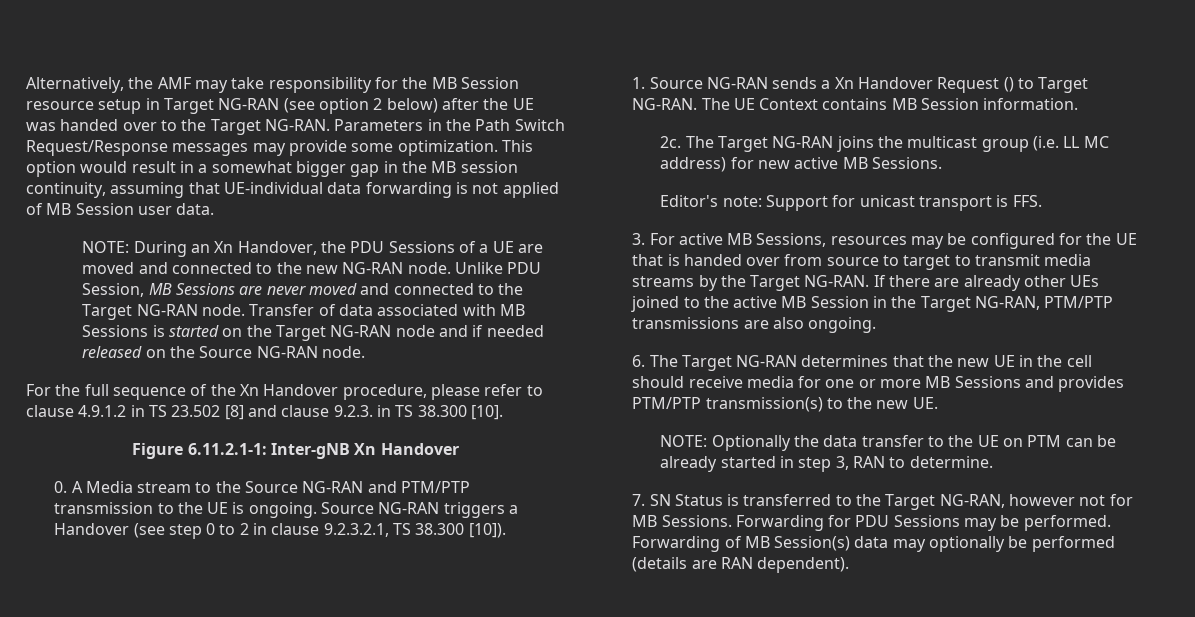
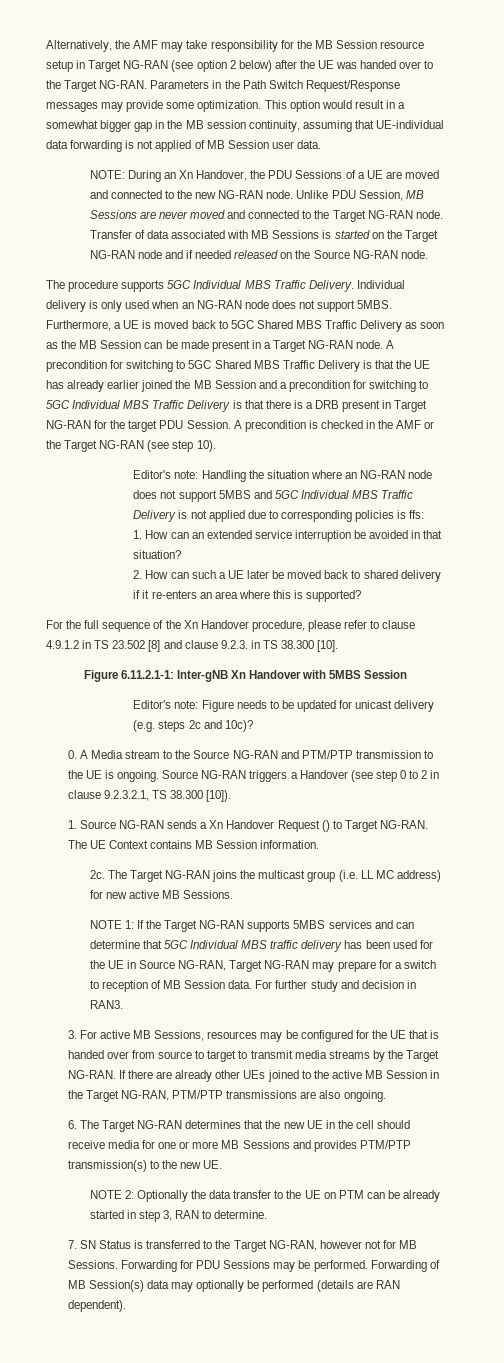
(365, 352) none -> [46,280,405,292] [46,300,393,312] [46,320,445,332] [46,340,395,352] [46,360,431,372] [46,380,429,392] [46,400,428,412] [46,420,435,432] [46,440,216,452] [133,470,433,482] [133,490,414,502] [133,510,425,522] [133,530,443,542] [133,550,182,559] [133,570,441,582] [133,590,362,602] // The procedure supports 5GC Individual MBS Traffic Delivery. Individual delivery is only used when an NG-RAN node does not support 5MBS. Furthermore, a UE is moved back to 5GC Shared MBS Traffic Delivery as soon as the MB Session can be made present in a Target NG-RAN node. A precondition for switching to 5GC Shared MBS Traffic Delivery is that the UE has already earlier joined the MB Session and a precondition for switching to 5GC Individual MBS Traffic Delivery is that there is a DRB present in Target NG-RAN for the target PDU Session. A precondition is checked in the AMF or the Target NG-RAN (see step 10). // Editor's note: Handling the situation where an NG-RAN node does not support 5MBS and 5GC Individual MBS Traffic Delivery is not applied due to corresponding policies is ffs: // 1. How can an extended service interruption be avoided in that situation? // 2. How can such a UE later be moved back to shared delivery if it re-enters an area where this is supported?
(459, 449) none -> [302,670,408,679] [133,700,435,712] [133,720,253,732] with 5MBS Session // Editor's note: Figure needs to be updated for unicast delivery (e.g. steps 2c and 10c)?
[660,195,1042,211] Editor's note: Support for unicast transport is FFS. -> [89,920,414,932] [89,940,433,952] [89,960,436,972] [89,980,416,992] [89,1000,123,1009] NOTE 1: If the Target NG-RAN supports 5MBS services and can determine that 5GC Individual MBS traffic delivery has been used for the UE in Source NG-RAN, Target NG-RAN may prepare for a switch to reception of MB Session data. For further study and decision in RAN3.
[660,435,708,447] NOTE: -> [89,1190,134,1199] NOTE 2:

